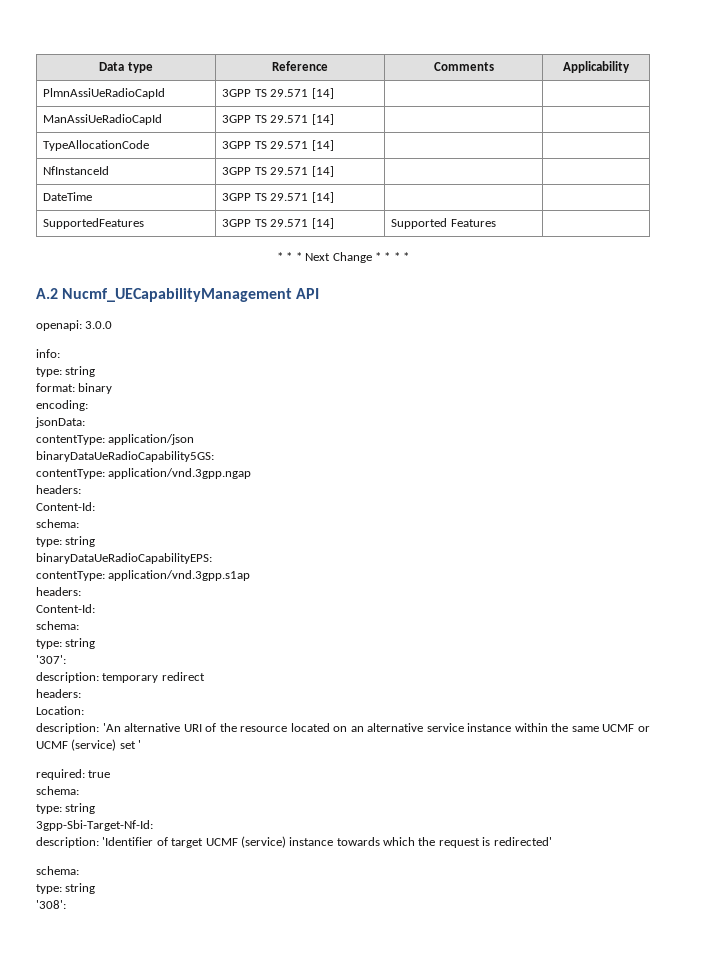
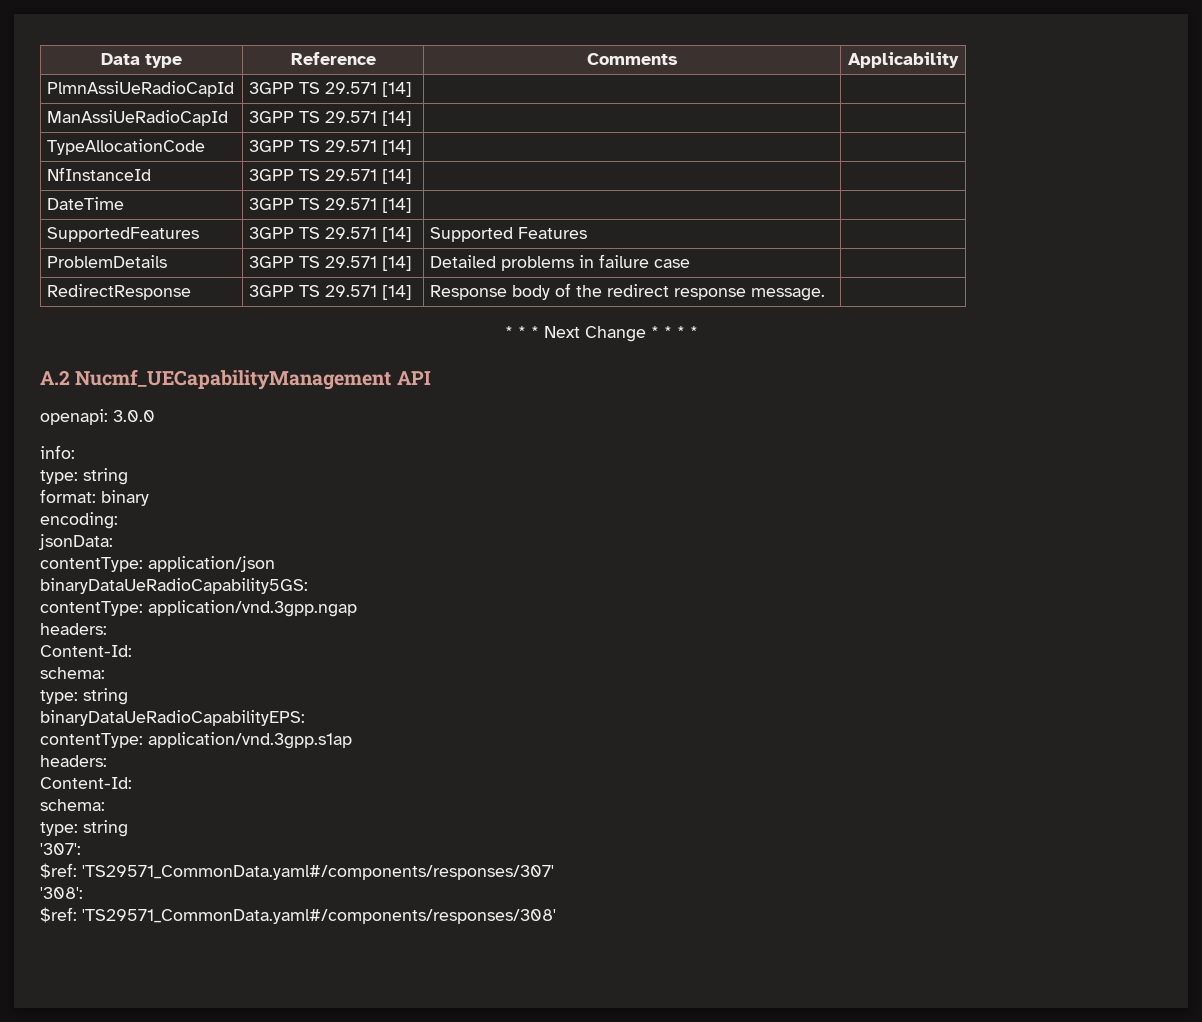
(496, 223) none -> [47,255,168,268] [249,256,413,271] [430,254,691,271] [47,284,192,300] [249,285,413,300] [430,283,826,301] // ProblemDetails | 3GPP TS 29.571 [14] | Detailed problems in failure case | // RedirectResponse | 3GPP TS 29.571 [14] | Response body of the redirect response message. |
[36,672,205,683] [36,689,81,698] [36,706,84,715] [36,723,650,734] [36,739,142,751] [36,769,111,780] [36,786,79,795] [36,803,96,814] [36,820,153,831] [36,836,552,848] [36,866,79,875] [36,883,96,894] description: temporary redirect // headers: // Location: // description: 'An alternative URI of the resource located on an alternative service instance within the same UCMF or UCMF (service) set ' // required: true // schema: // type: string // 3gpp-Sbi-Target-Nf-Id: // description: 'Identifier of target UCMF (service) instance towards which the request is redirected' // schema: // type: string -> [40,863,554,880] $ref: 'TS29571_CommonData.yaml#/components/responses/307'
(66, 904) none -> [40,907,556,924] // $ref: 'TS29571_CommonData.yaml#/components/responses/308'

